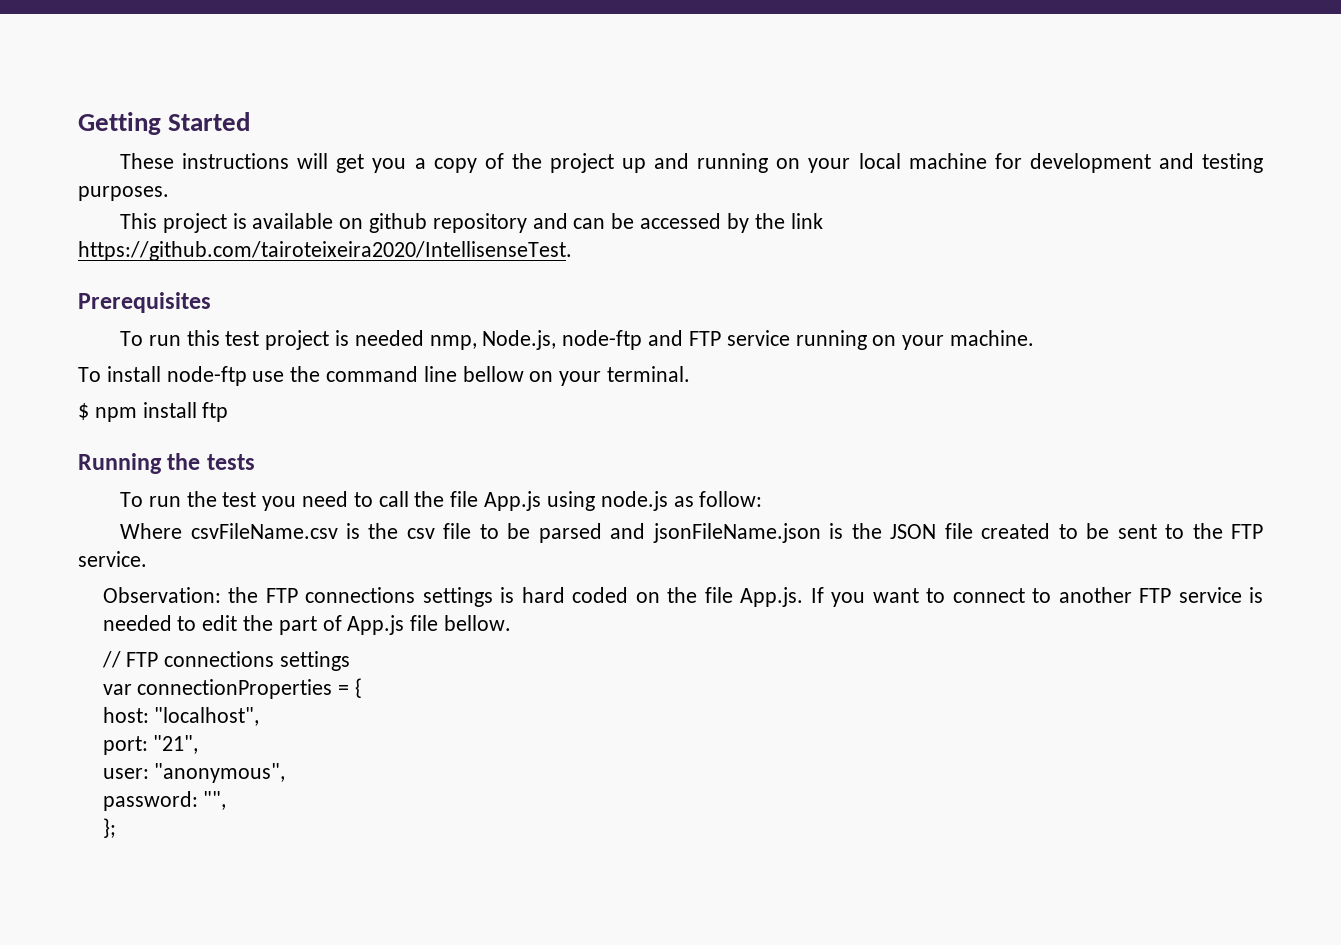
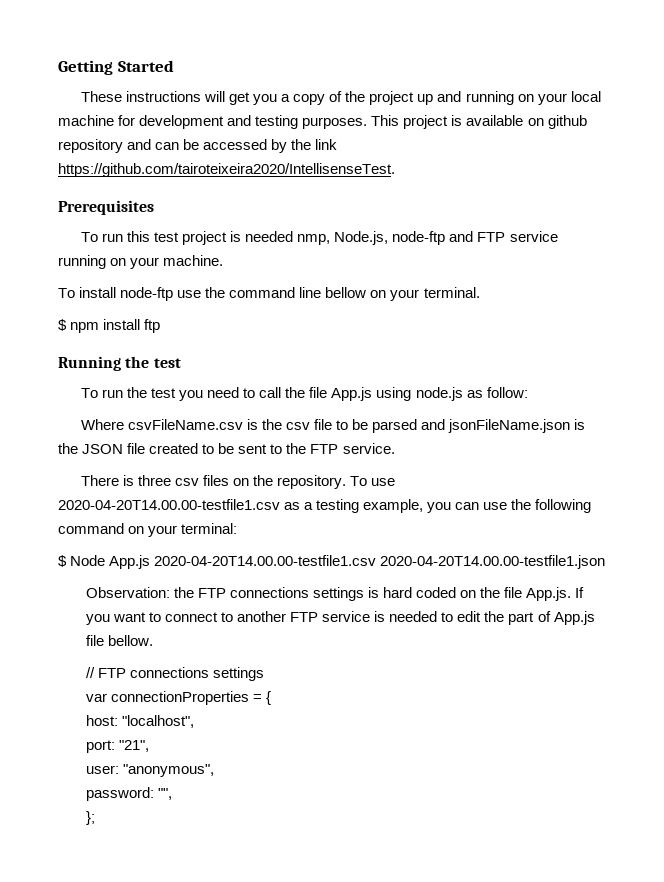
(169, 193) // -> (368, 123) none
[206,454,255,470] tests -> [153,358,181,368] test
(147, 559) none -> [80,475,396,489] [58,499,592,513] [58,523,238,537] [58,555,606,569] // There is three csv files on the repository. To use 2020-04-20T14.00.00-testfile1.csv as a testing example, you can use the following command on your terminal: // $ Node App.js 2020-04-20T14.00.00-testfile1.csv 2020-04-20T14.00.00-testfile1.json

